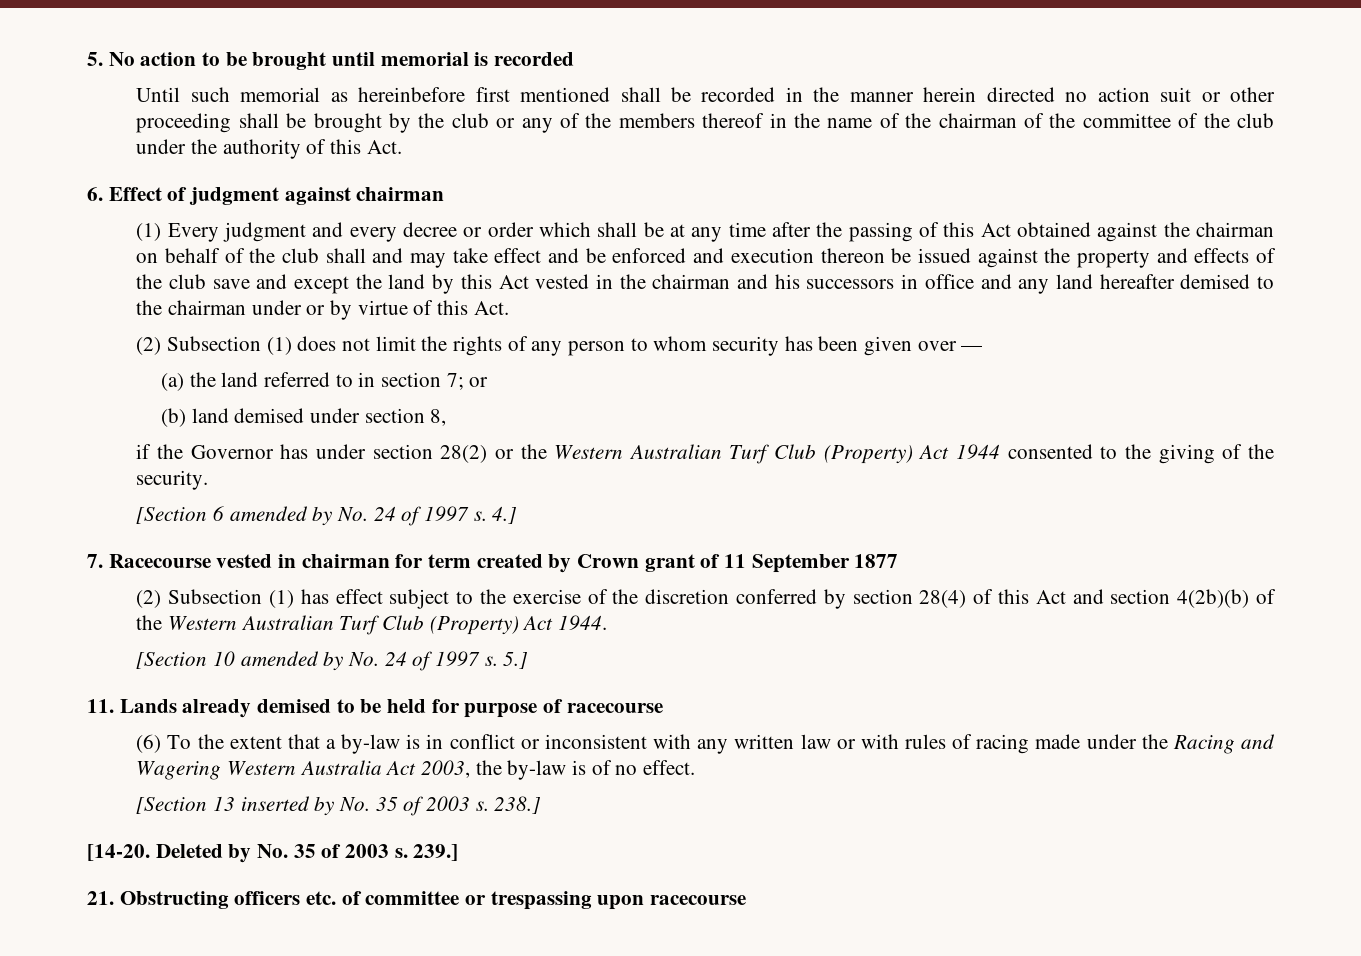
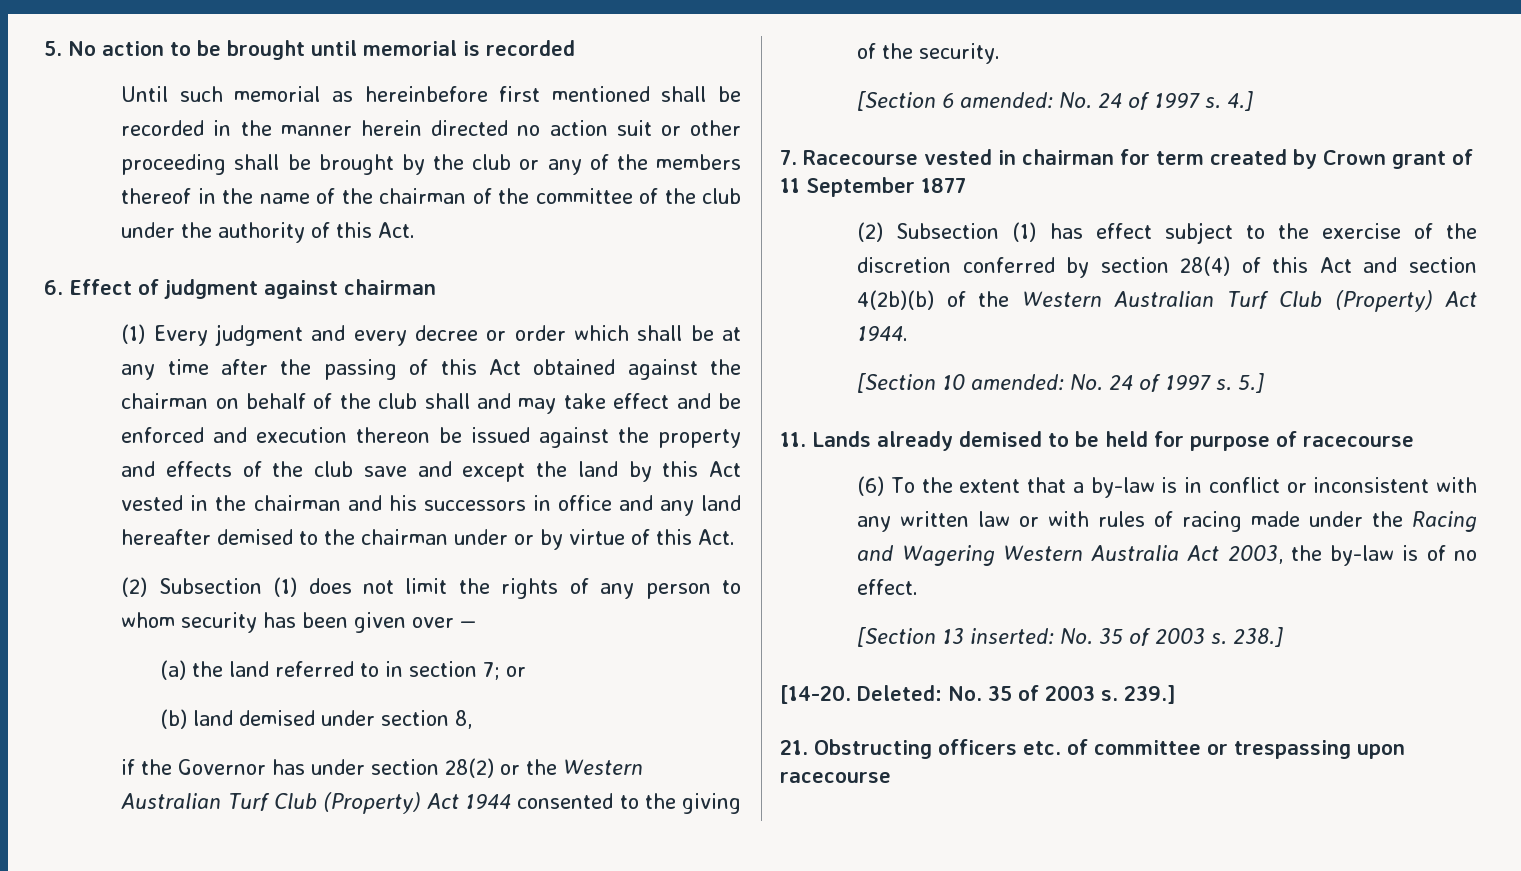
[229,506,333,526] amended by -> [960,92,1054,109] amended:
[240,651,344,671] amended by -> [971,374,1065,391] amended:
[240,796,335,816] inserted by -> [970,628,1055,645] inserted:
[155,844,252,863] Deleted by -> [857,685,942,701] Deleted:

